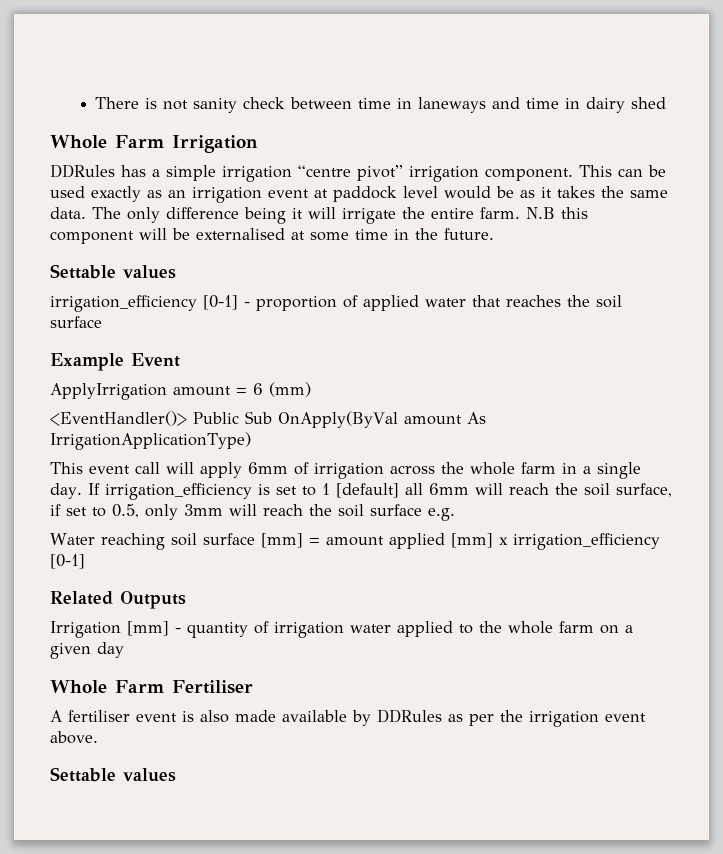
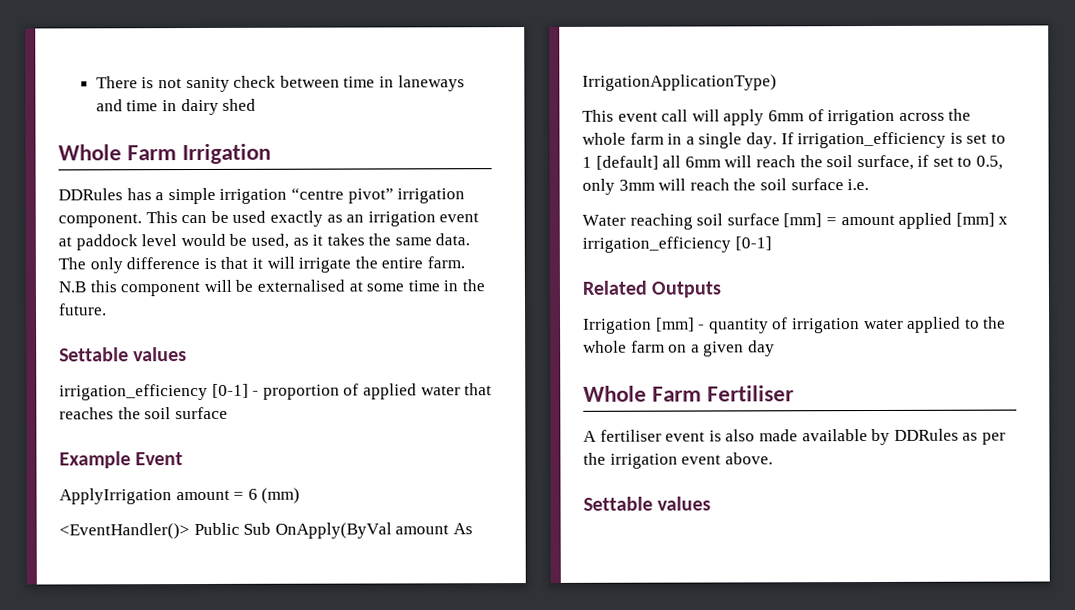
(514, 192) none -> [250,233,289,249] used,
[244,207,286,224] being -> [203,256,249,269] is that
[428,508,455,521] e.g. -> [847,179,870,191] i.e.

